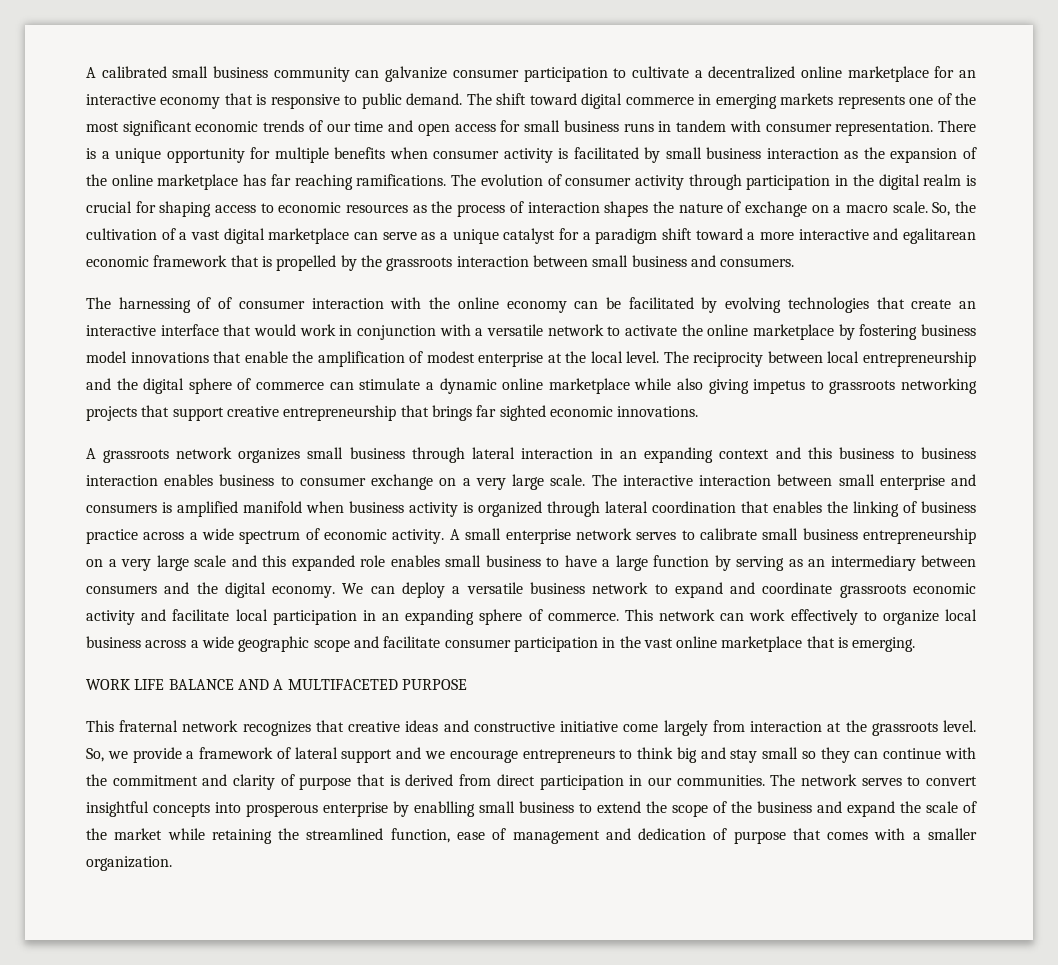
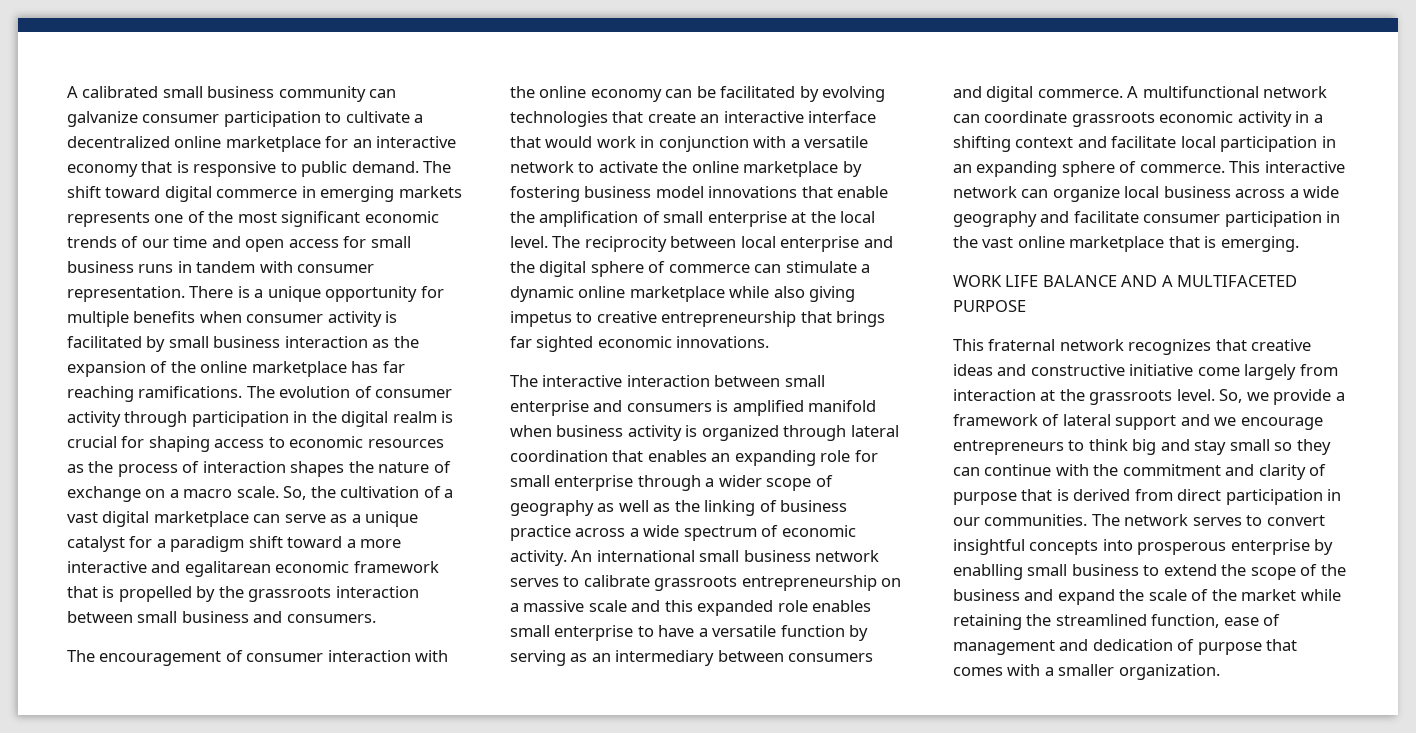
[118,297,212,313] harnessing of -> [99,651,222,666] encouragement
[426,351,475,363] modest -> [663,211,704,223] small
[863,351,976,367] entrepreneurship -> [780,236,860,252] enterprise
[829,378,977,394] [86,405,224,421] grassroots networking projects that support -> (593, 317) none
[86,447,977,463] [86,474,586,490] A grassroots network organizes small business through lateral interaction in an expanding context and this business to business interaction enables business to consumer exchange on a very large scale. -> (770, 342) none
(822, 507) none -> [711,450,878,466] [510,475,833,491] [510,500,671,516] an expanding role for small enterprise through a wider scope of geography as well as
[449,528,571,544] A small enterprise -> [571,550,811,562] An international small business
[762,528,858,540] small business -> [654,576,738,591] grassroots
[121,555,189,571] very large -> [523,600,585,612] massive
[485,555,541,567] business -> [554,625,634,641] enterprise
[615,555,648,571] large -> [712,625,777,637] versatile
[196,582,976,598] [86,610,135,625] the digital economy. We can deploy a versatile business network to expand and coordinate grassroots economic activity -> [986,86,1328,102] [953,111,1323,127] [953,136,1074,152] digital commerce. A multifunctional network can coordinate grassroots economic activity in a shifting context
[659,609,877,625] network can work effectively to -> [1264,161,1345,173] [953,186,1049,198] interactive network can
[238,636,350,652] geographic scope -> [953,211,1037,227] geography

